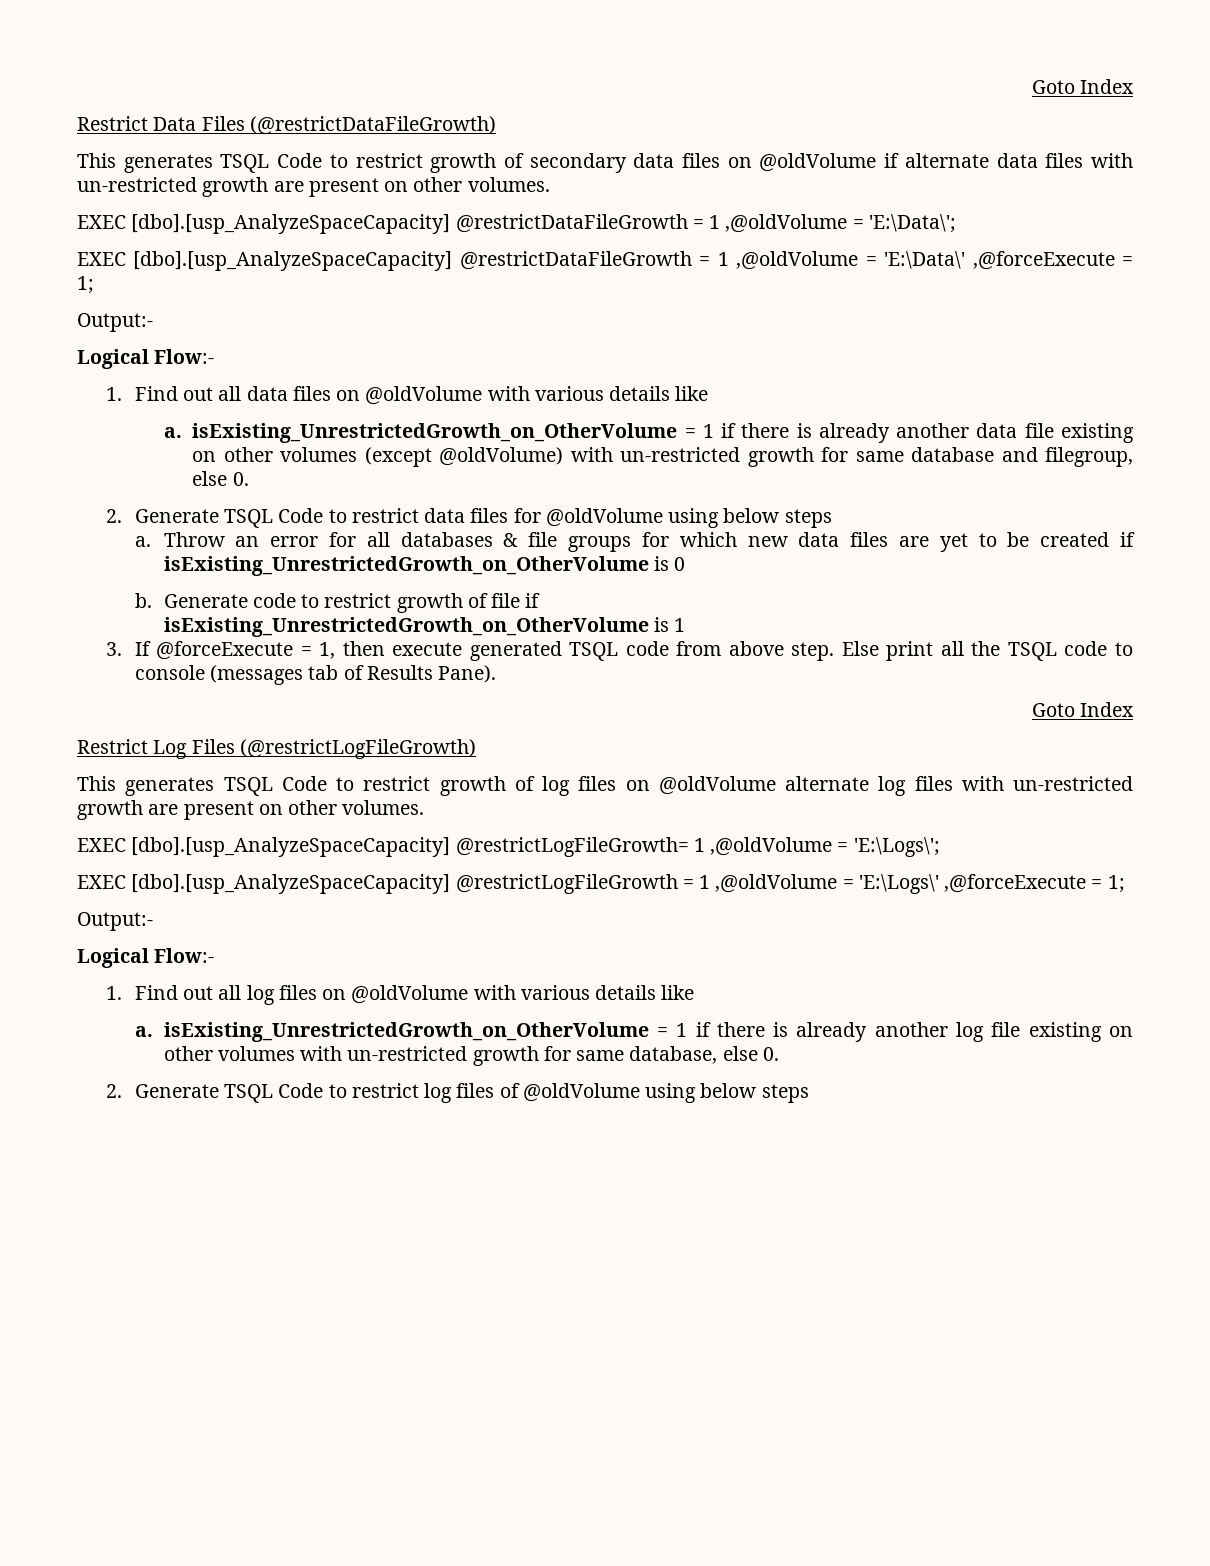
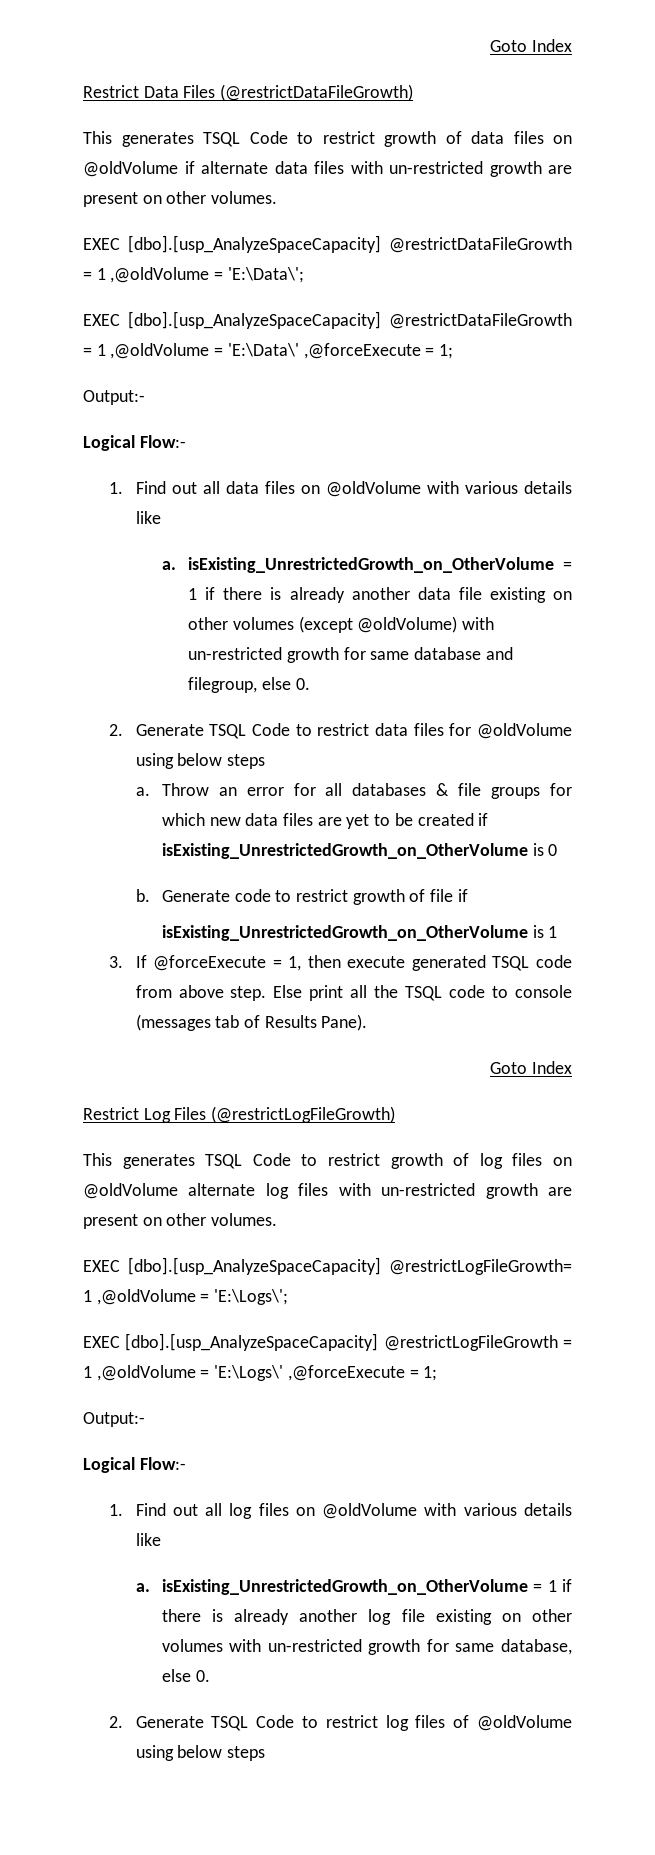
[529,153,627,173] secondary -> (462, 137) none

